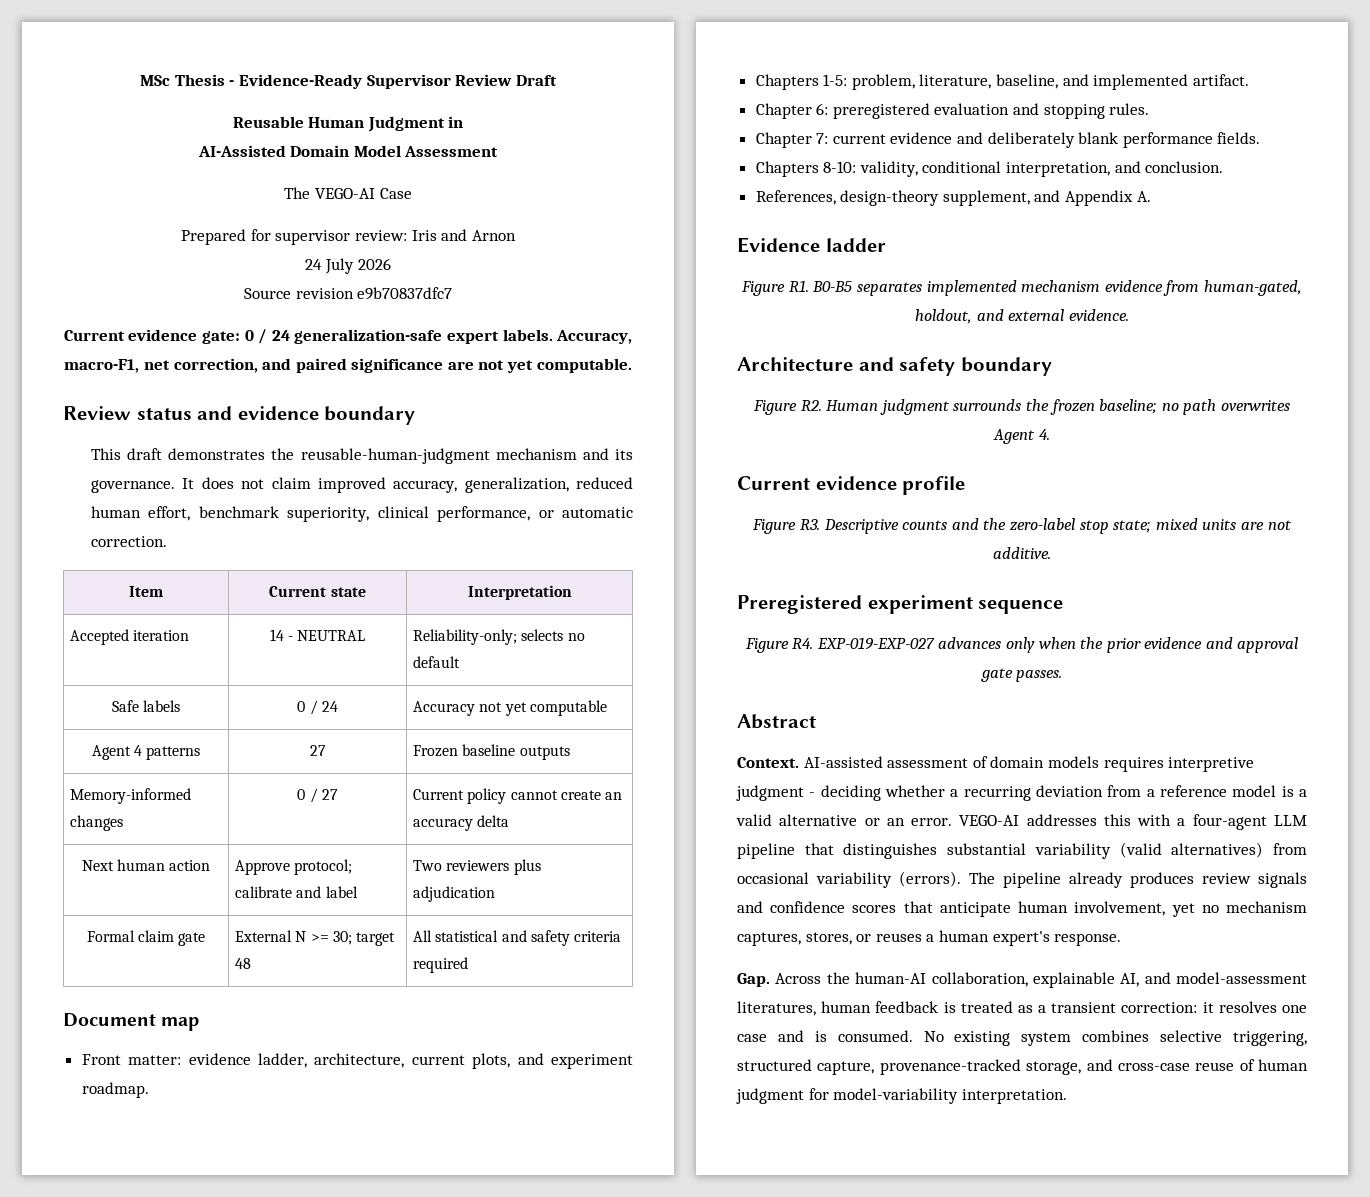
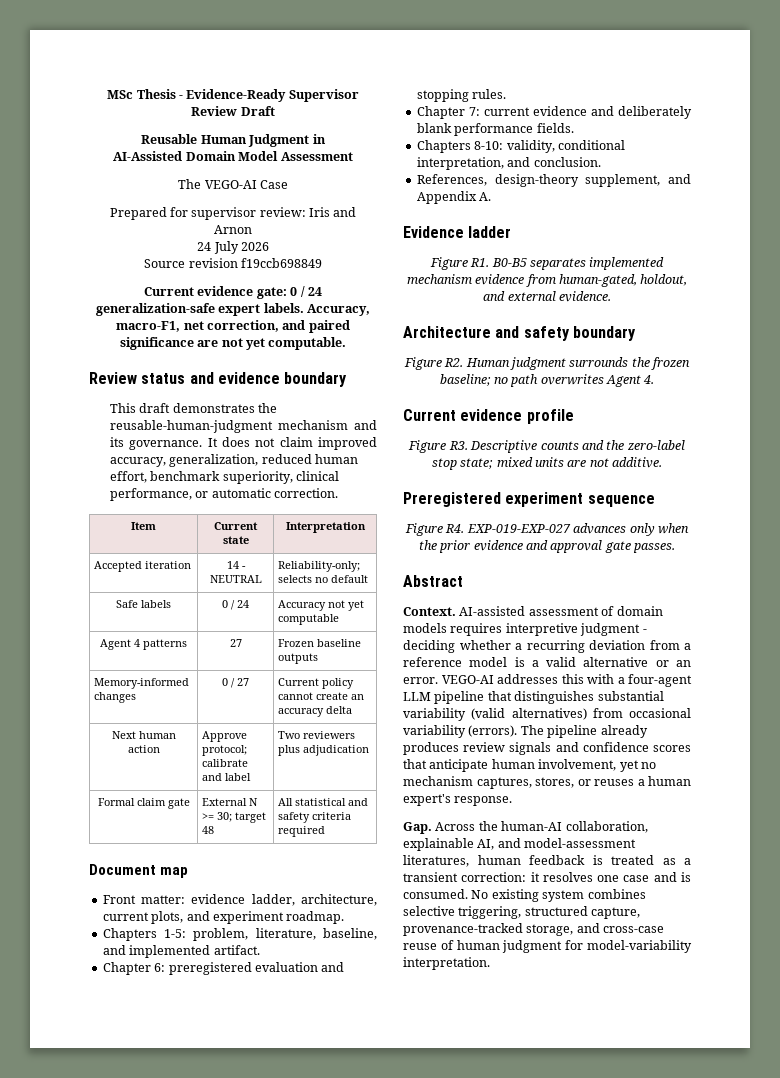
[357,287,453,300] e9b70837dfc7 -> [240,258,322,268] f19ccb698849

